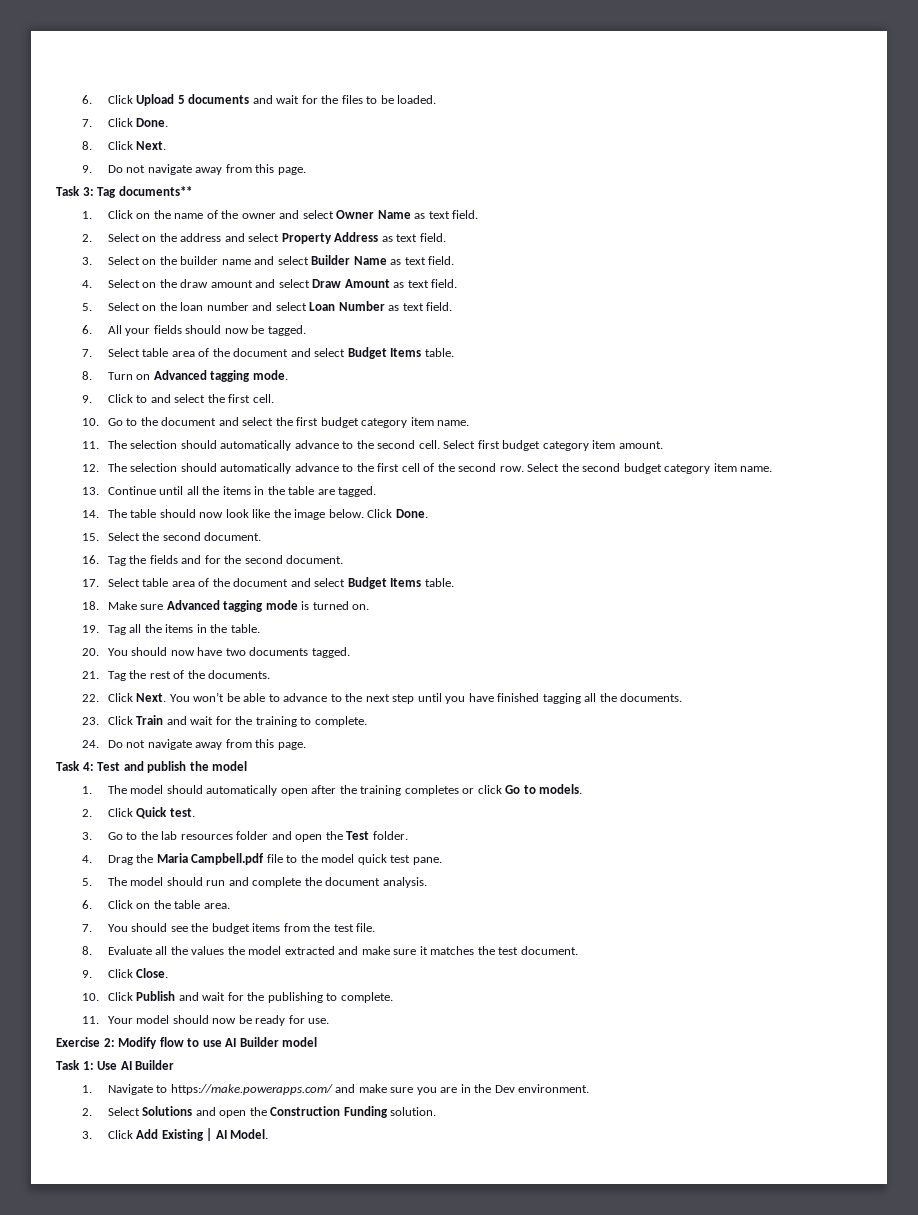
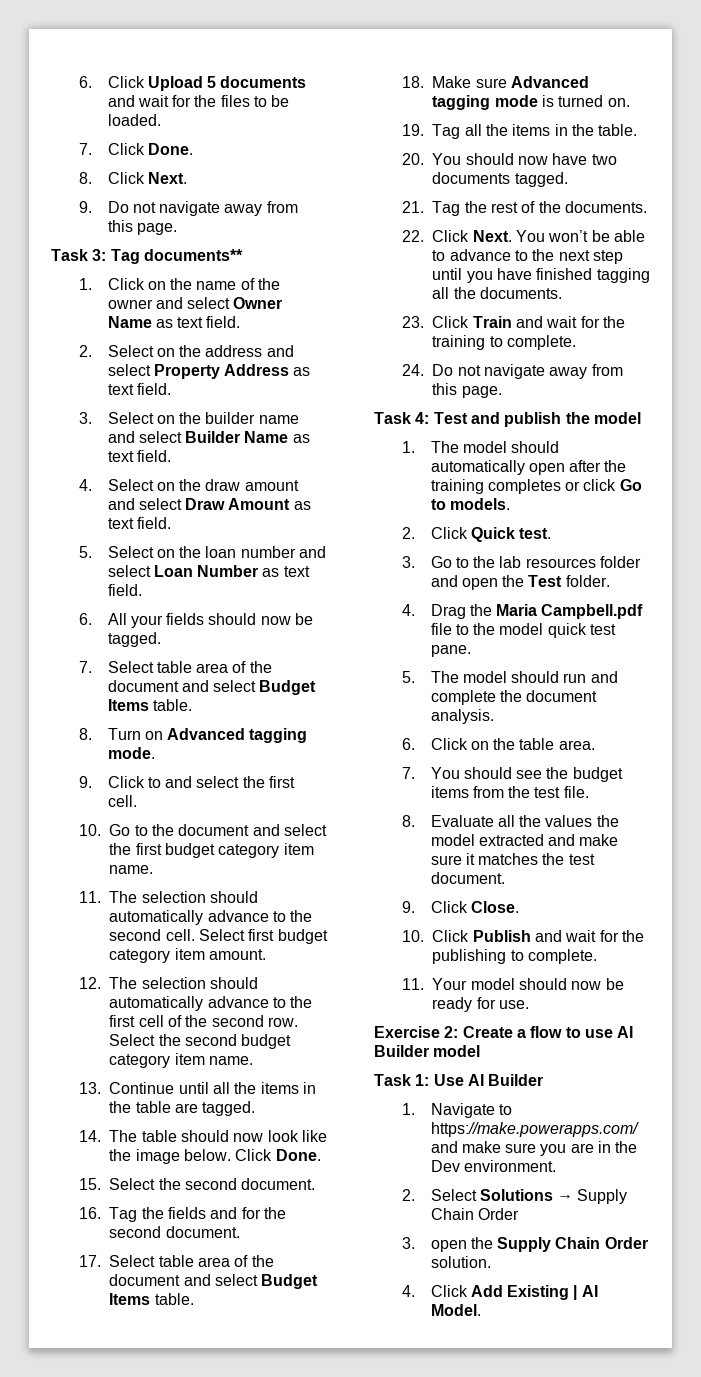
[118,1037,158,1049] Modify -> [462,1026,526,1038] Create a
[195,1106,388,1118] and open the Construction Funding -> [557,1189,628,1204] [430,1208,519,1220] [402,1237,648,1252] → Supply Chain Order // 3. open the Supply Chain Order
[81,1131,92,1139] 3. -> [402,1285,416,1297] 4.

